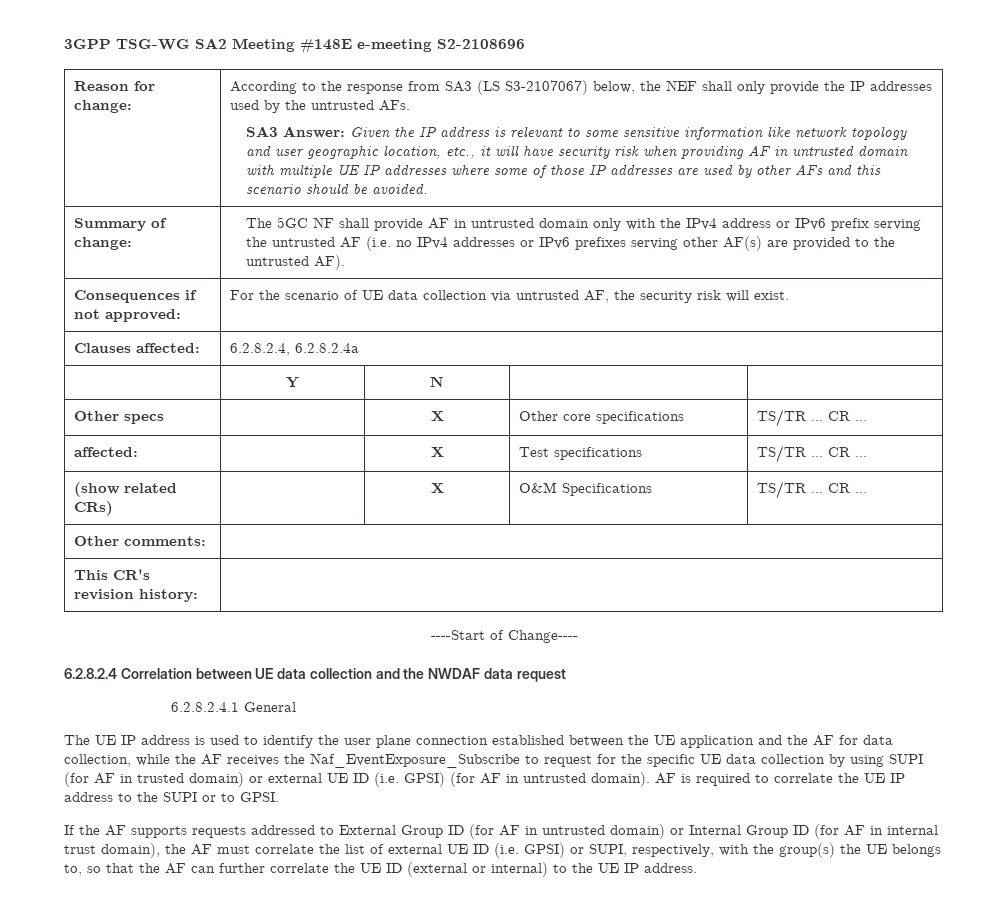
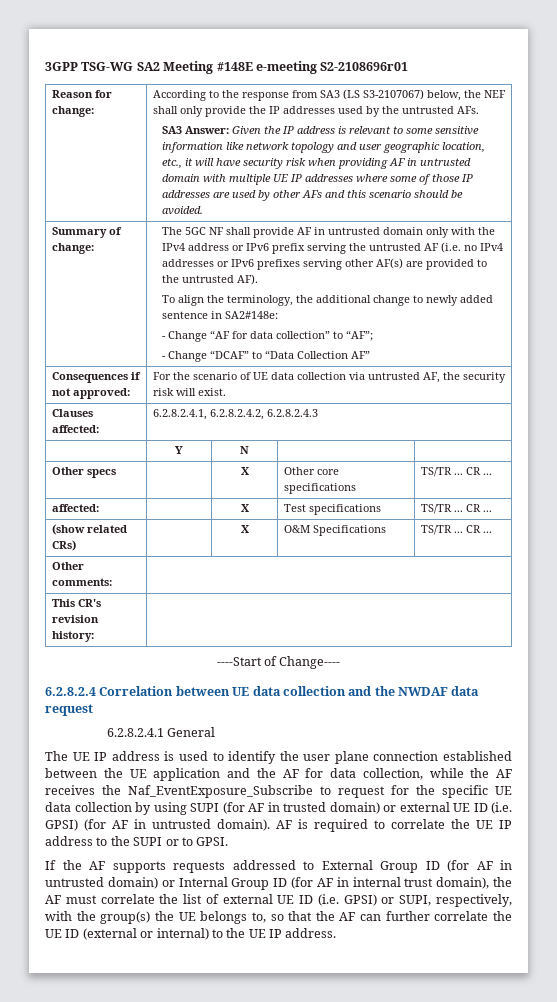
[437,39,525,49] S2-2108696 -> [320,62,409,71] S2-2108696r01
(345, 262) none -> [161,295,493,306] [161,311,278,319] [161,330,373,342] [161,350,370,362] // To align the terminology, the additional change to newly added sentence in SA2#148e: // - Change “AF for data collection” to “AF”; // - Change “DCAF” to “Data Collection AF”
[229,343,359,356] 6.2.8.2.4, 6.2.8.2.4a -> [152,409,318,420] 6.2.8.2.4.1, 6.2.8.2.4.2, 6.2.8.2.4.3

